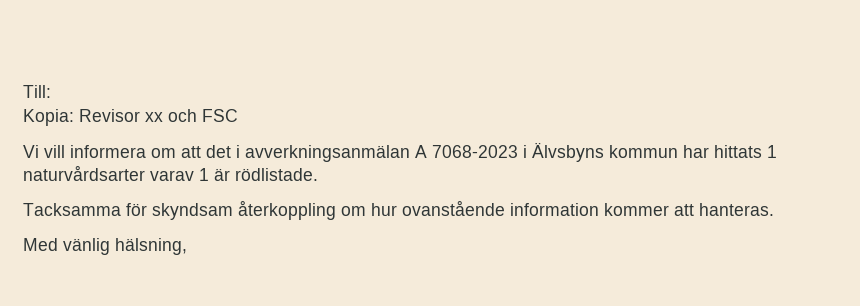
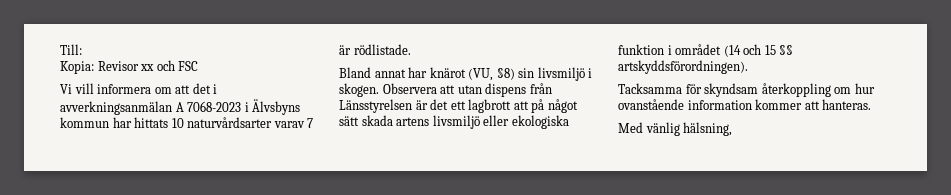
[767,145,777,158] 1 -> [171,118,184,128] 10
[199,168,209,181] 1 -> [307,118,314,128] 7
(318, 174) none -> [339,67,593,81] [339,83,552,97] [339,99,578,113] [339,115,569,129] [618,44,794,57] [618,60,748,74] // Bland annat har knärot (VU, §8) sin livsmiljö i skogen. Observera att utan dispens från Länsstyrelsen är det ett lagbrott att på något sätt skada artens livsmiljö eller ekologiska funktion i området (14 och 15 §§ artskyddsförordningen).

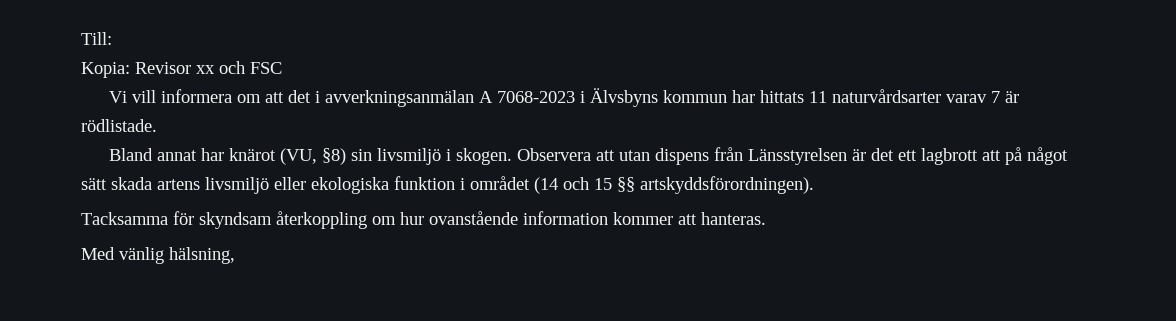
[171,118,184,128] 10 -> [809,91,828,103] 11

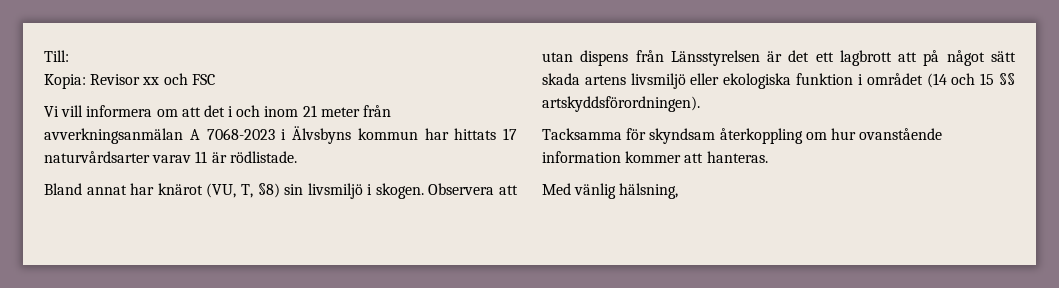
(321, 97) none -> [236,105,392,117] och inom 21 meter från
[809,91,828,103] 11 -> [503,128,517,140] 17
[991,91,1001,103] 7 -> [195,151,208,163] 11
(318, 156) none -> [240,184,253,198] T,

